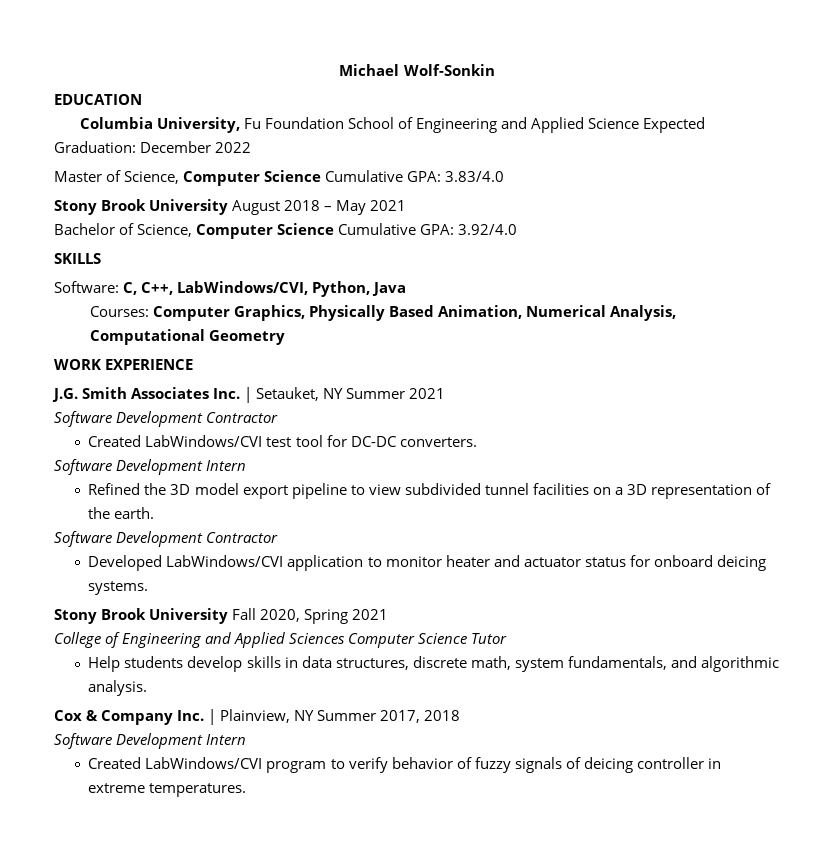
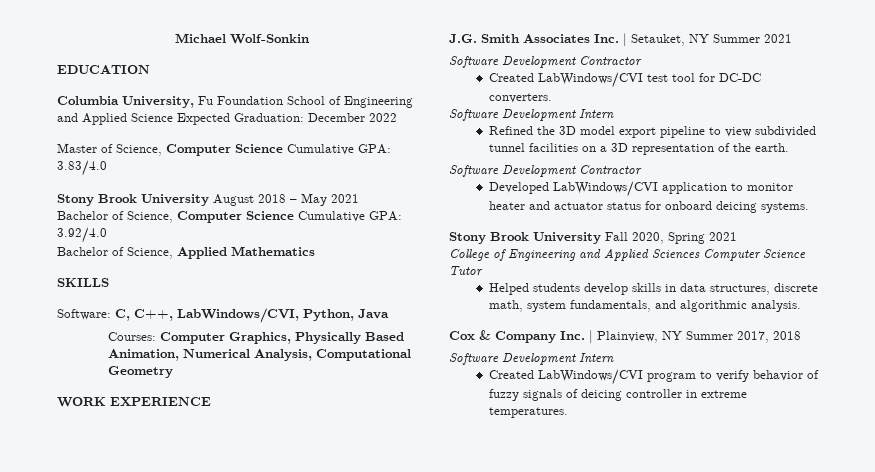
(518, 229) none -> [57,246,315,259] // Bachelor of Science, Applied Mathematics
[88,656,121,672] Help -> [488,283,529,295] Helped

